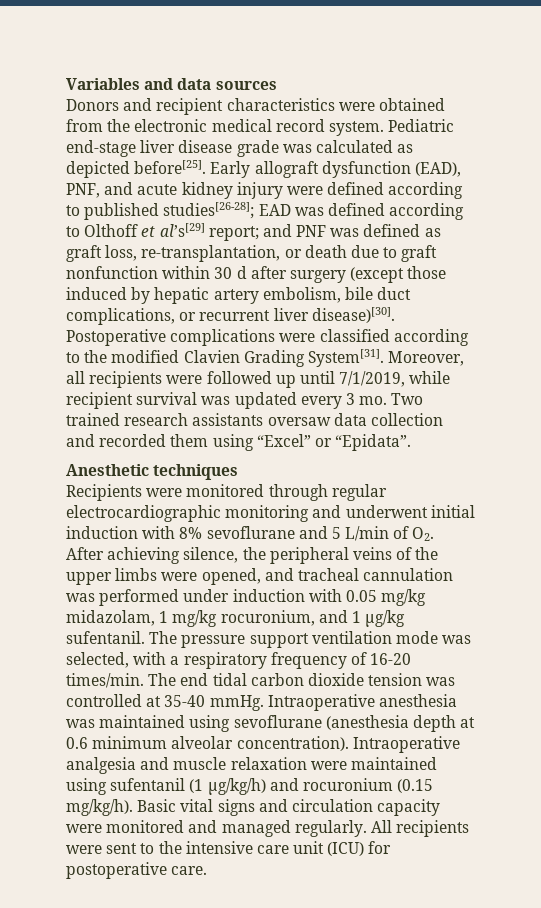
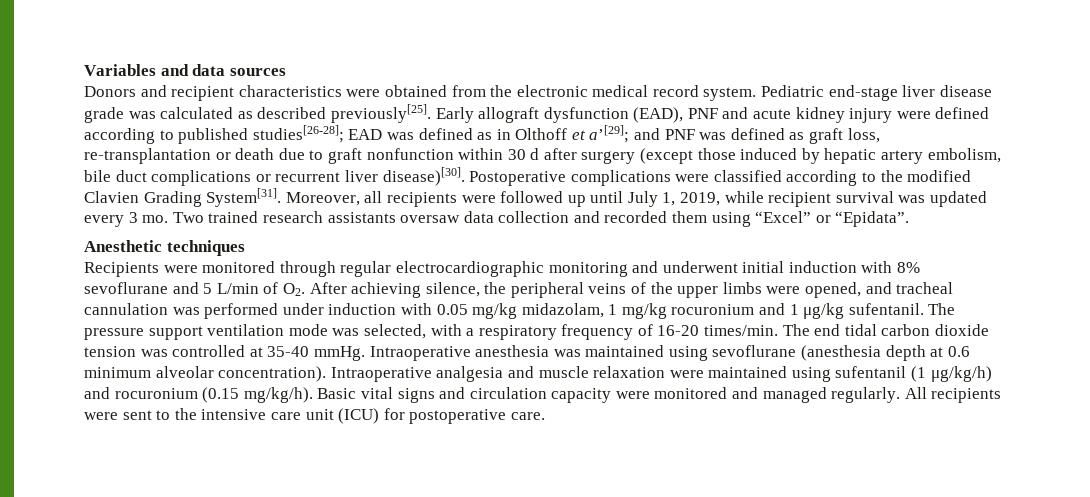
[66,160,207,178] depicted before[25]. -> [257,104,431,123] described previously[25].
[66,183,100,198] PNF, -> [687,108,718,119] PNF
[389,203,465,220] [66,223,259,241] according to Olthoff et al’s[29] report; -> [477,125,630,143] as in Olthoff et a’[29];
[141,245,281,262] re-transplantation, -> [84,148,211,164] re-transplantation
[66,308,175,325] complications, -> [151,170,252,186] complications
[339,371,406,387] 7/1/2019, -> [627,191,721,207] July 1, 2019,
[220,610,315,626] rocuronium, -> [671,304,755,315] rocuronium

